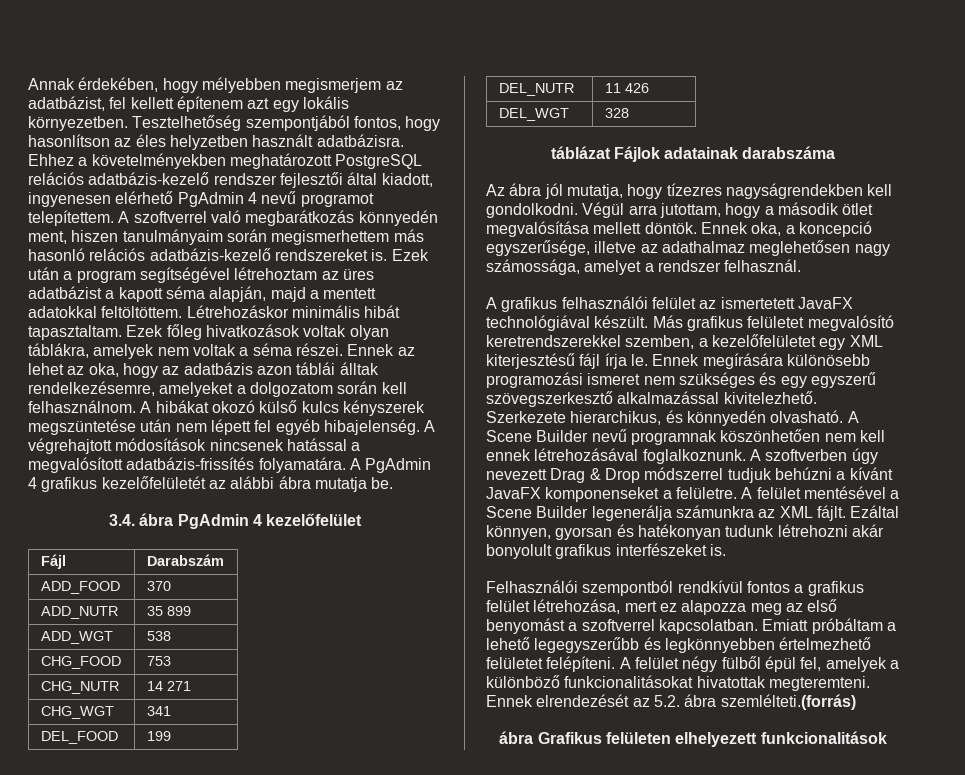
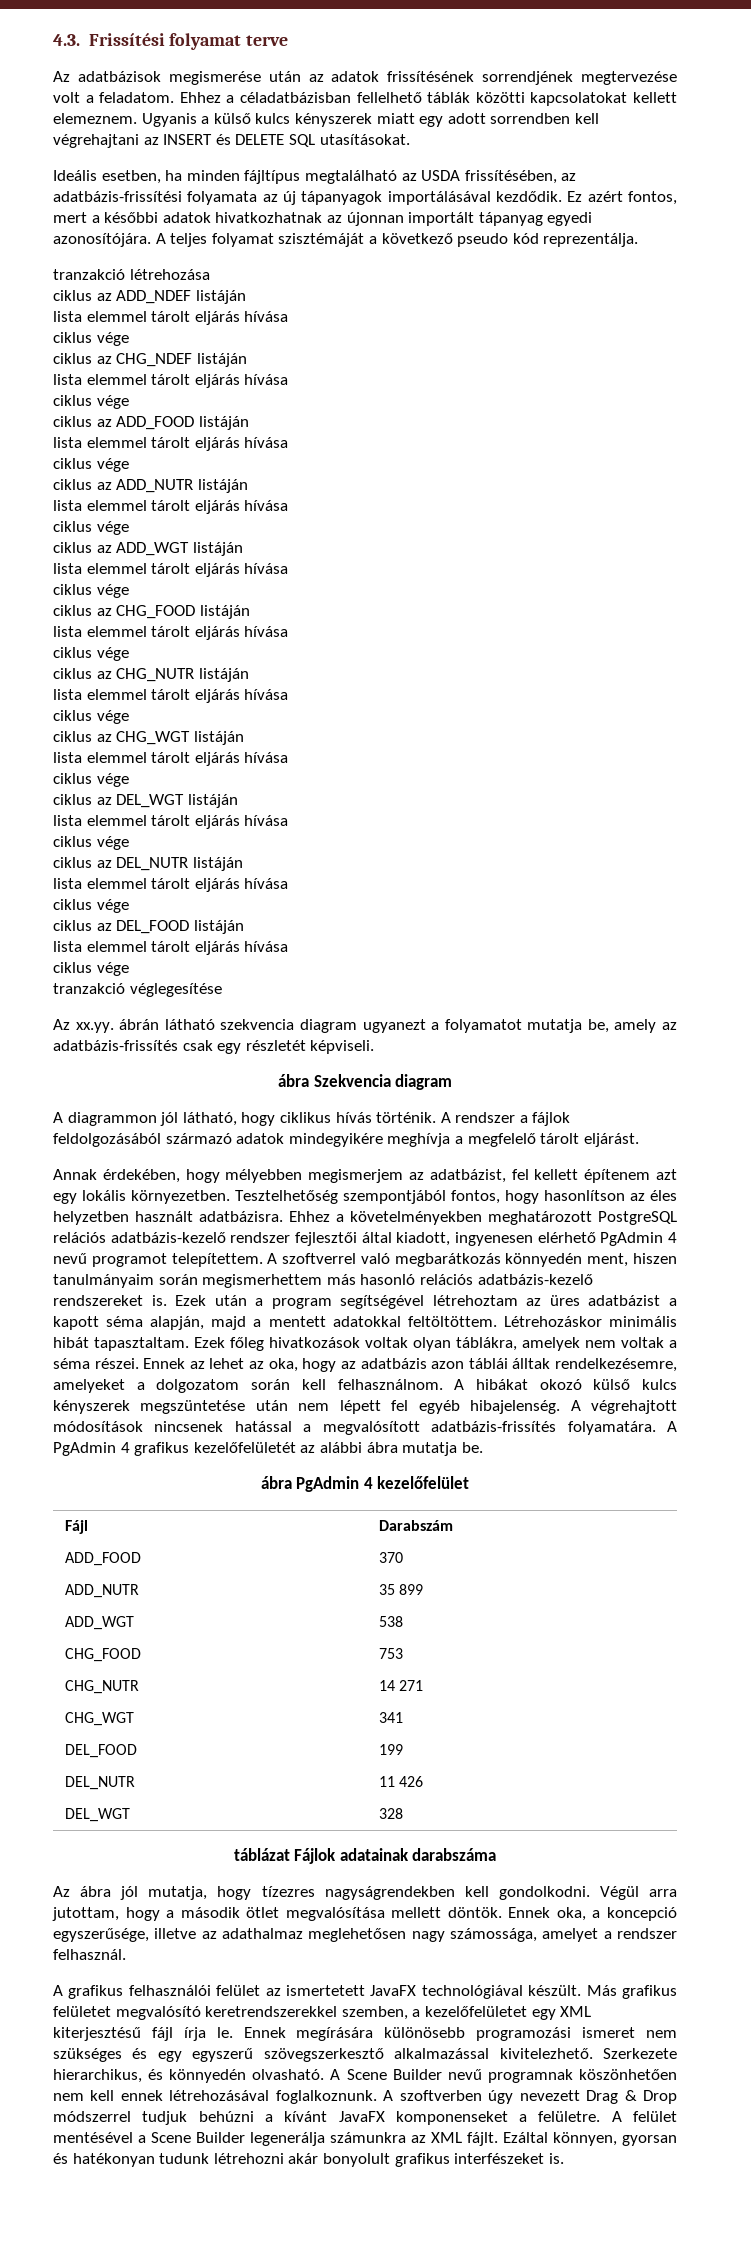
(28, 84) none -> [53,33,289,50] [53,71,677,85] [53,92,678,106] [53,113,599,127] [53,134,410,148] [53,170,577,184] [53,191,677,205] [53,212,593,226] [53,233,639,247] [53,269,210,280] [53,290,246,304] [53,311,289,325] [53,332,129,346] [53,353,247,367] [53,374,289,388] [53,395,129,409] [53,416,249,430] [53,437,289,451] [53,458,129,472] [53,479,248,493] [53,500,289,514] [53,521,129,535] [53,542,243,556] [53,563,289,577] [53,584,129,598] [53,605,250,619] [53,626,289,640] [53,647,129,661] [53,668,249,682] [53,689,289,703] [53,710,129,724] [53,731,244,745] [53,752,289,766] [53,773,129,787] [53,794,238,808] [53,815,289,829] [53,836,129,850] [53,857,243,871] [53,878,289,892] [53,899,129,913] [53,920,244,934] [53,941,289,955] [53,962,129,976] [53,983,222,997] [53,1019,678,1033] [53,1040,375,1054] [277,1074,453,1090] [53,1112,571,1126] [53,1133,639,1147] 4.3. Frissítési folyamat terve // Az adatbázisok megismerése után az adatok frissítésének sorrendjének megtervezése volt a feladatom. Ehhez a céladatbázisban fellelhető táblák közötti kapcsolatokat kellett elemeznem. Ugyanis a külső kulcs kényszerek miatt egy adott sorrendben kell végrehajtani az INSERT és DELETE SQL utasításokat. // Ideális esetben, ha minden fájltípus megtalálható az USDA frissítésében, az adatbázis-frissítési folyamata az új tápanyagok importálásával kezdődik. Ez azért fontos, mert a későbbi adatok hivatkozhatnak az újonnan importált tápanyag egyedi azonosítójára. A teljes folyamat szisztémáját a következő pseudo kód reprezentálja. // tranzakció létrehozása // ciklus az ADD_NDEF listáján // lista elemmel tárolt eljárás hívása // ciklus vége // ciklus az CHG_NDEF listáján // lista elemmel tárolt eljárás hívása // ciklus vége // ciklus az ADD_FOOD listáján // lista elemmel tárolt eljárás hívása // ciklus vége // ciklus az ADD_NUTR listáján // lista elemmel tárolt eljárás hívása // ciklus vége // ciklus az ADD_WGT listáján // lista elemmel tárolt eljárás hívása // ciklus vége // ciklus az CHG_FOOD listáján // lista elemmel tárolt eljárás hívása // ciklus vége // ciklus az CHG_NUTR listáján // lista elemmel tárolt eljárás hívása // ciklus vége // ciklus az CHG_WGT listáján // lista elemmel tárolt eljárás hívása // ciklus vége // ciklus az DEL_WGT listáján // lista elemmel tárolt eljárás hívása // ciklus vége // ciklus az DEL_NUTR listáján // lista elemmel tárolt eljárás hívása // ciklus vége // ciklus az DEL_FOOD listáján // lista elemmel tárolt eljárás hívása // ciklus vége // tranzakció véglegesítése // Az xx.yy. ábrán látható szekvencia diagram ugyanezt a folyamatot mutatja be, amely az adatbázis-frissítés csak egy részletét képviseli. // ábra Szekvencia diagram // A diagrammon jól látható, hogy ciklikus hívás történik. A rendszer a fájlok feldolgozásából származó adatok mindegyikére meghívja a megfelelő tárolt eljárást. //
[108,514,135,526] 3.4. -> (483, 1447) none
[486,580,864,596] [486,599,838,615] [486,618,896,634] [486,637,872,653] [486,656,899,672] [486,675,870,691] [486,694,856,710] [499,731,887,747] // Felhasználói szempontból rendkívül fontos a grafikus felület létrehozása, mert ez alapozza meg az első benyomást a szoftverrel kapcsolatban. Emiatt próbáltam a lehető legegyszerűbb és legkönnyebben értelmezhető felületet felépíteni. A felület négy fülből épül fel, amelyek a különböző funkcionalitásokat hivatottak megteremteni. Ennek elrendezését az 5.2. ábra szemlélteti.(forrás) // ábra Grafikus felületen elhelyezett funkcionalitások -> (564, 2158) none

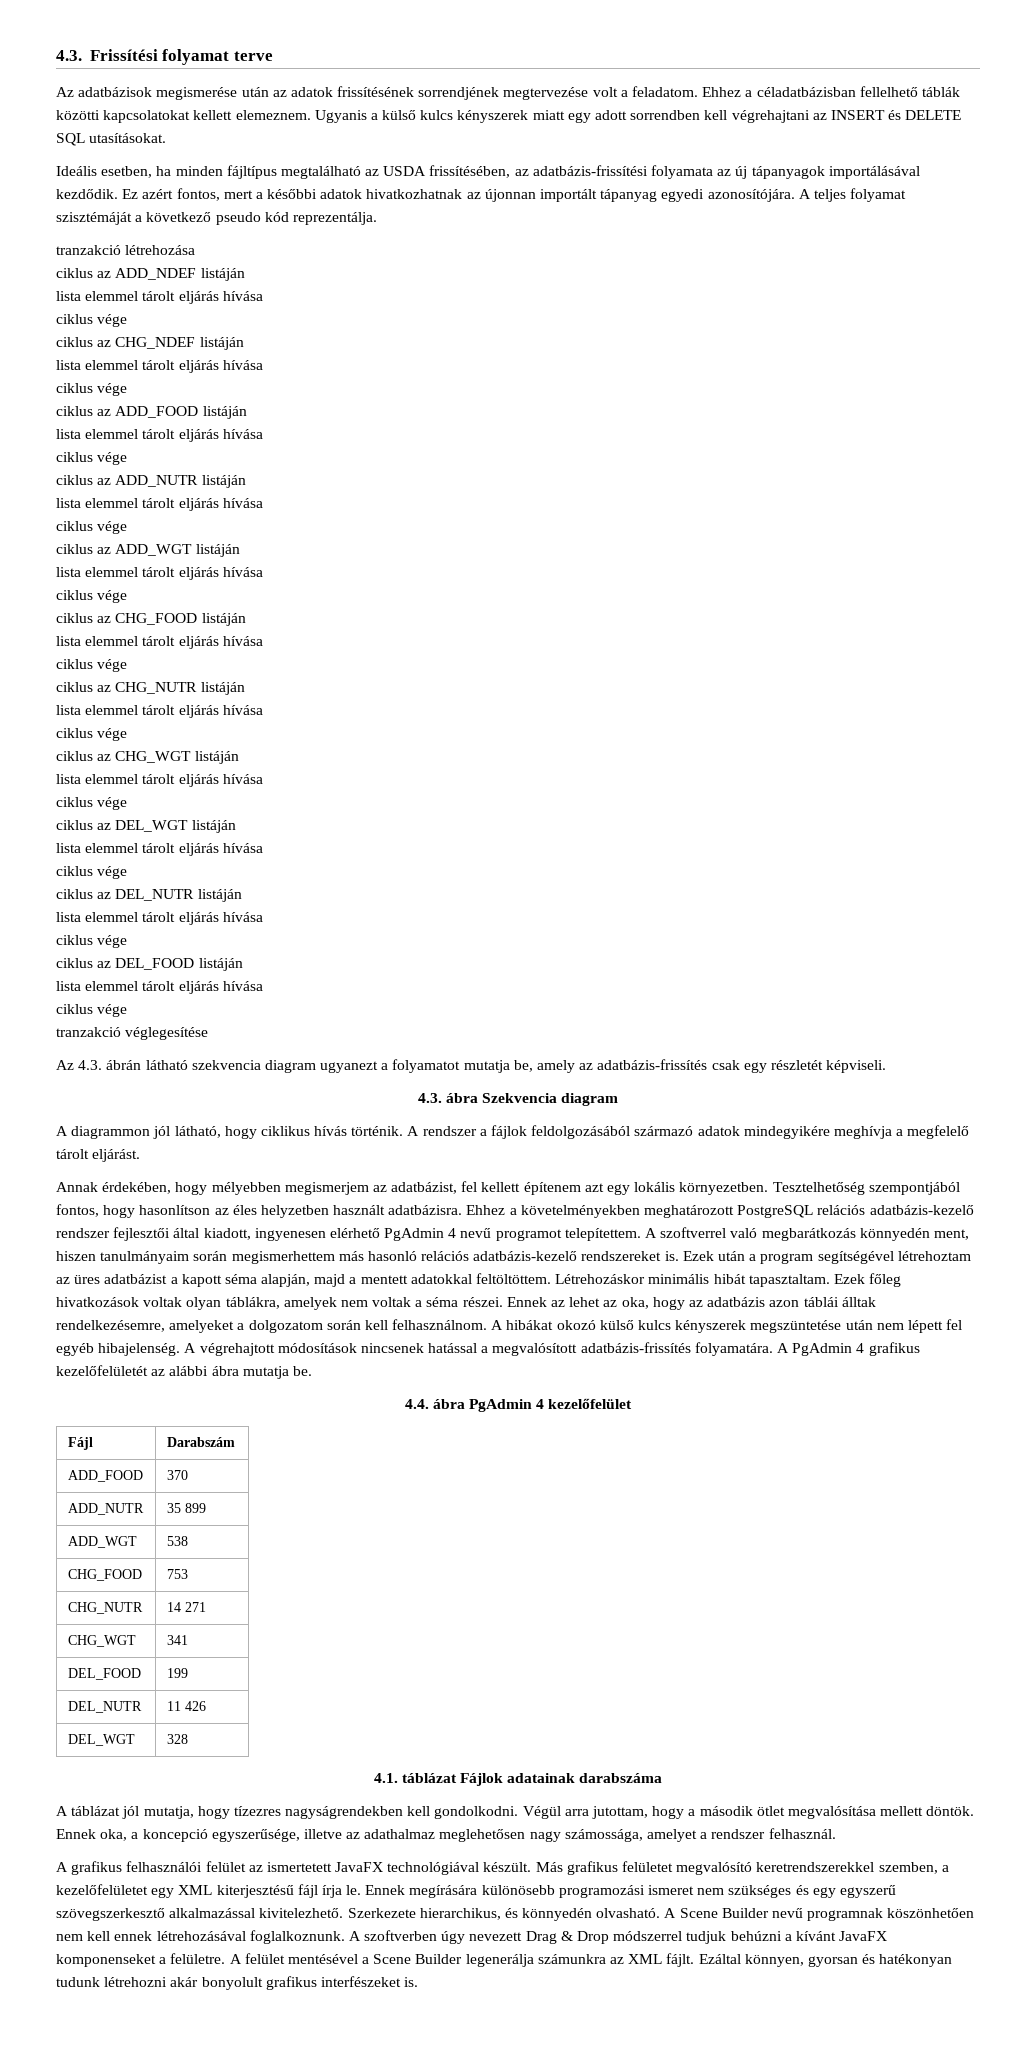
[75,1022,114,1033] xx.yy. -> [78,1060,103,1070] 4.3.
(375, 1047) none -> [417,1093,442,1103] 4.3.
(483, 1447) none -> [404,1399,429,1409] 4.4.
(404, 1813) none -> [373,1773,398,1783] 4.1.
[53,1886,112,1897] Az ábra -> [56,1806,121,1816] A táblázat

